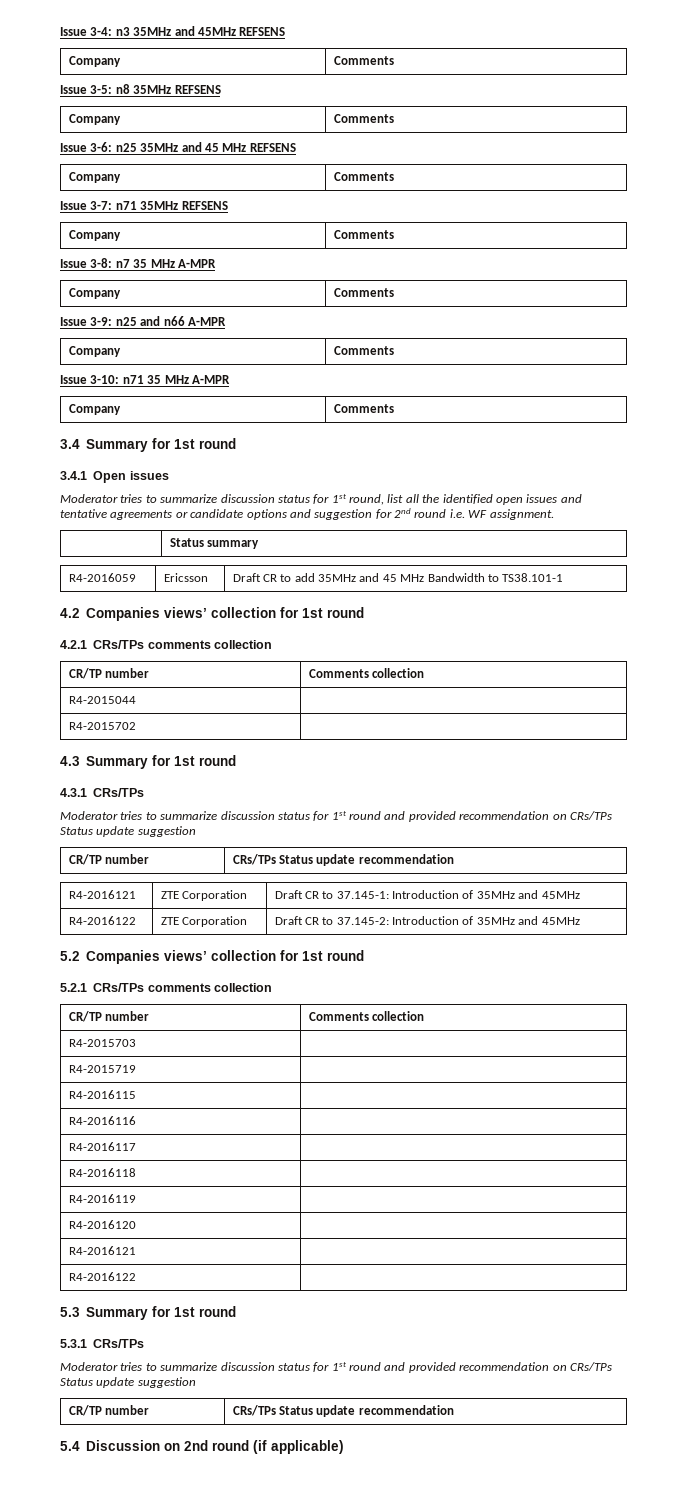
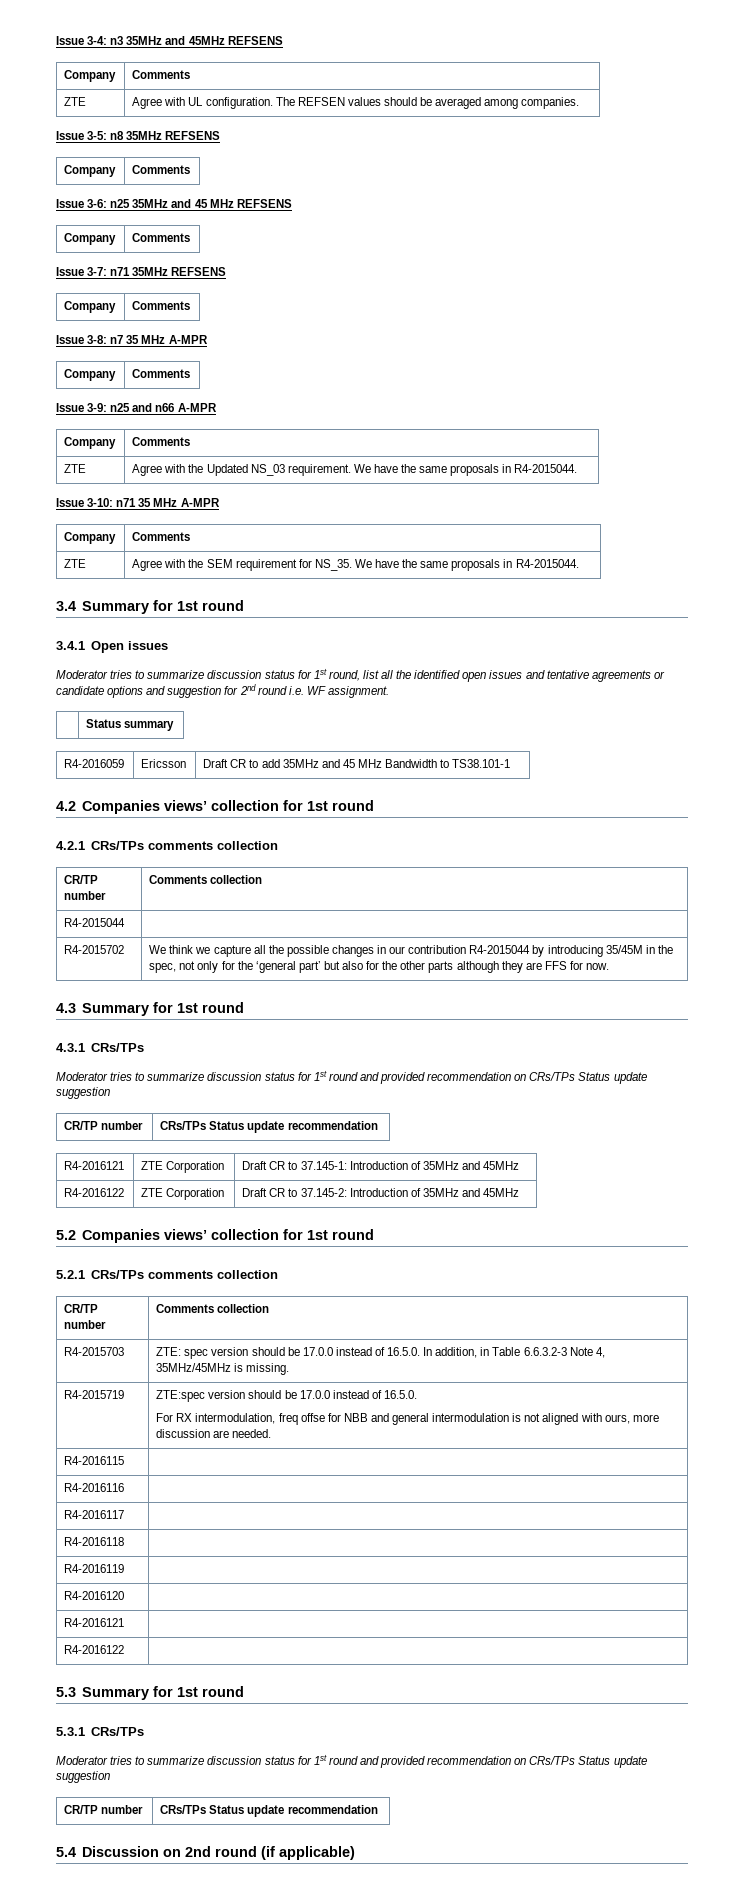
(394, 60) none -> [64,97,87,106] [132,97,580,109] // ZTE | Agree with UL configuration. The REFSEN values should be averaged among companies.
(394, 350) none -> [64,464,87,473] [132,464,578,476] // ZTE | Agree with the Updated NS_03 requirement. We have the same proposals in R4-2015044.
(394, 408) none -> [64,559,87,568] [132,559,579,571] // ZTE | Agree with the SEM requirement for NS_35. We have the same proposals in R4-2015044.
(136, 726) none -> [149,945,673,957] [149,961,610,973] We think we capture all the possible changes in our contribution R4-2015044 by introducing 35/45M in the spec, not only for the ‘general part’ but also for the other parts although they are FFS for now.
[68,1065,136,1073] // R4-2015719 | -> [156,1347,605,1359] [156,1363,290,1375] [64,1390,125,1399] [156,1390,417,1402] [156,1413,659,1425] [156,1429,272,1438] ZTE: spec version should be 17.0.0 instead of 16.5.0. In addition, in Table 6.6.3.2-3 Note 4, 35MHz/45MHz is missing. // R4-2015719 | ZTE:spec version should be 17.0.0 instead of 16.5.0. // For RX intermodulation, freq offse for NBB and general intermodulation is not aligned with ours, more discussion are needed.

